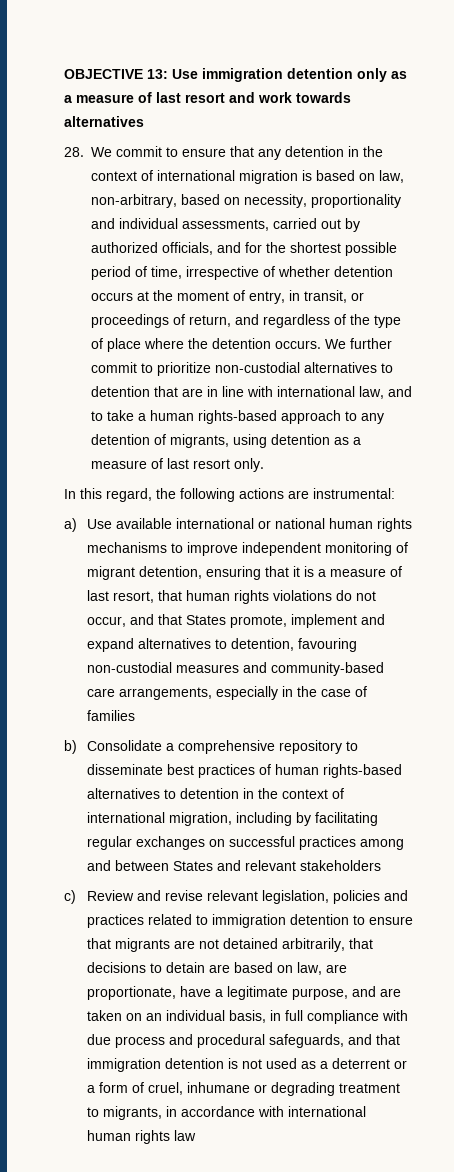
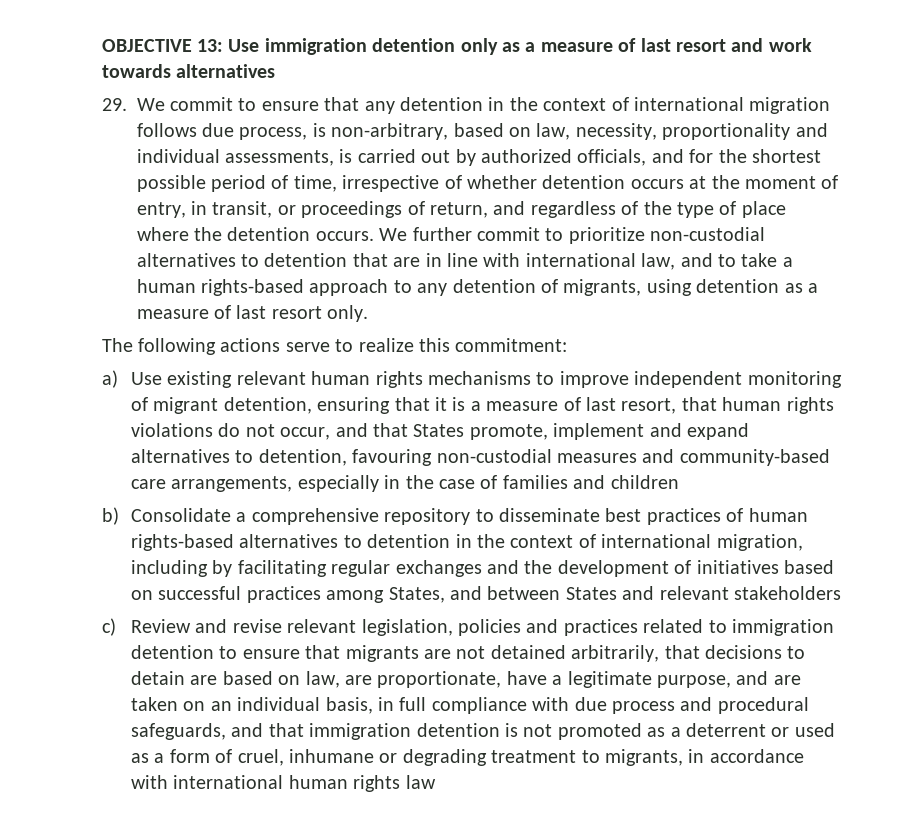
[63,147,84,157] 28. -> [101,98,127,111] 29.
[301,170,404,183] [90,194,240,208] is based on law, non-arbitrary, based on -> [136,123,571,140] follows due process, is non-arbitrary, based on law,
(269, 225) none -> [339,149,353,163] is
[63,488,395,502] [63,518,325,532] In this regard, the following actions are instrumental: // a) Use available international or national -> [101,338,568,355] [101,370,306,388] The following actions serve to realize this commitment: // a) Use existing relevant
(135, 715) none -> [573,475,679,489] and children
(205, 843) none -> [487,560,835,577] and the development of initiatives based
(404, 844) none -> [388,587,445,603] States,
[265,1058,297,1069] used -> [557,723,642,740] promoted
(407, 1064) none -> [794,723,835,737] [131,753,150,763] used as

